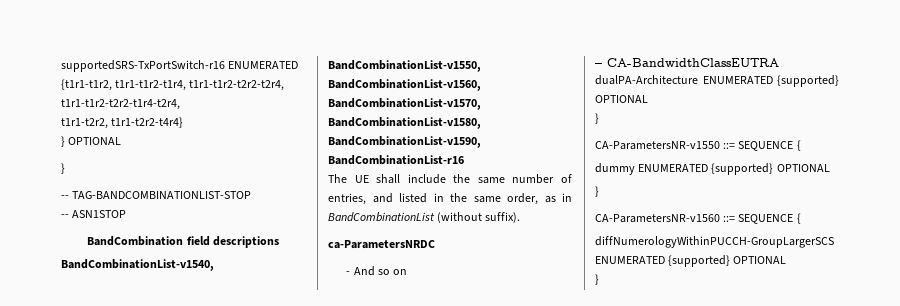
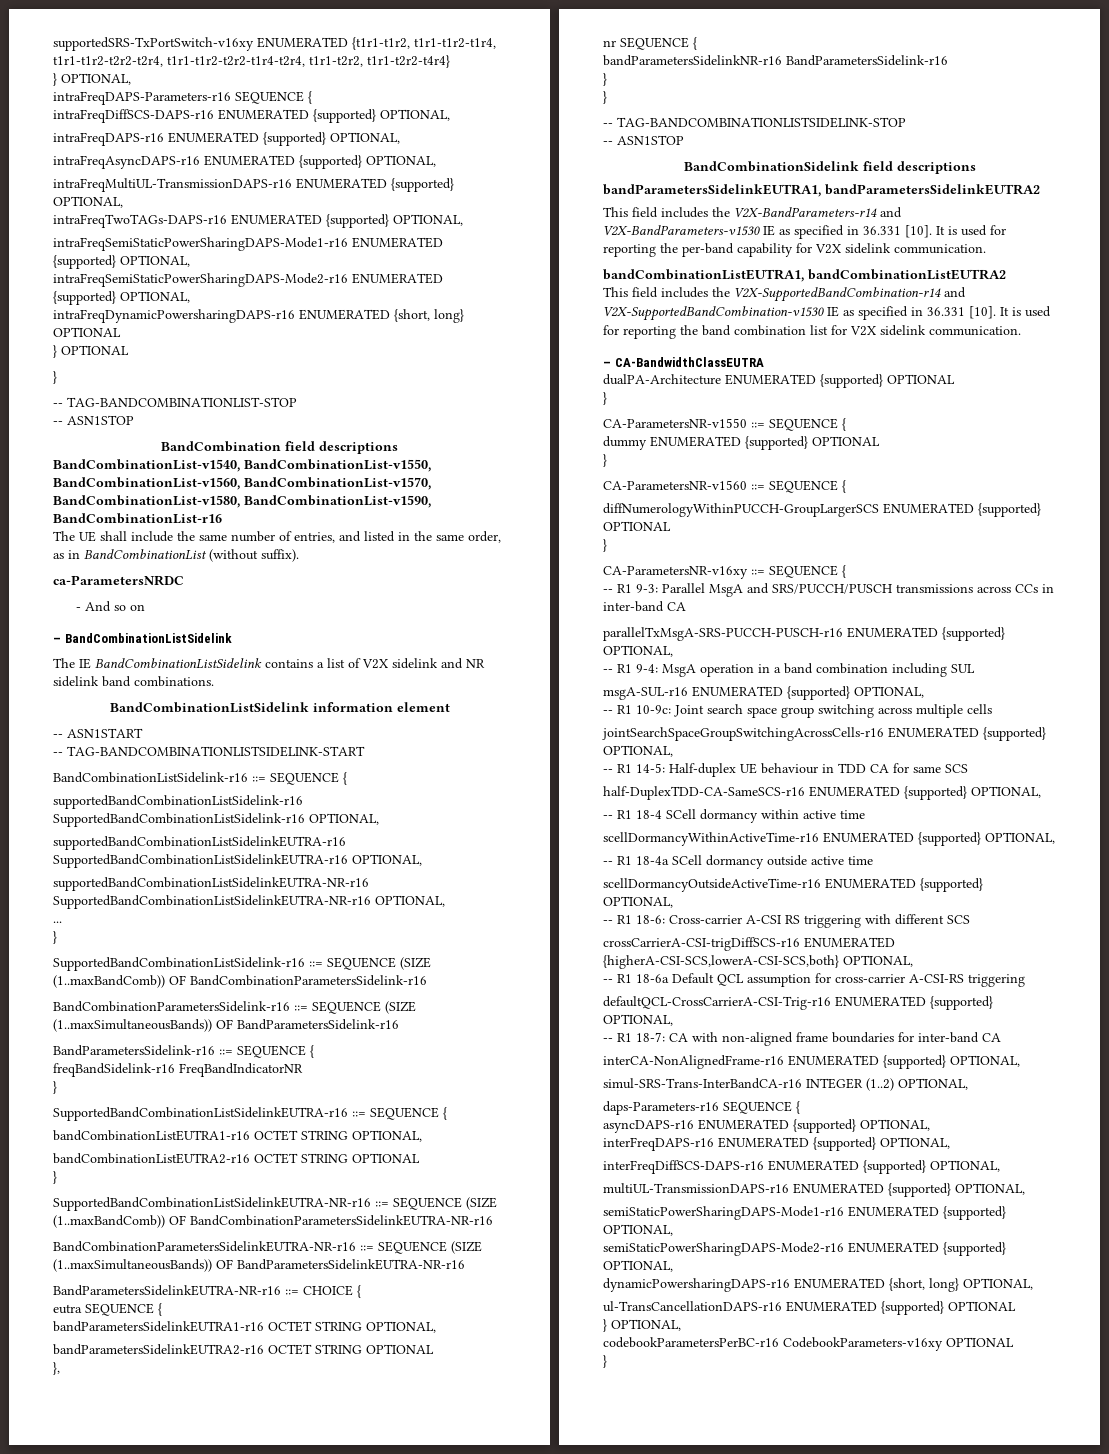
[61,60,225,72] supportedSRS-TxPortSwitch-r16 -> [53,37,254,51] supportedSRS-TxPortSwitch-v16xy
(180, 104) // -> (305, 61) none
(184, 122) none -> [53,73,131,86] [53,91,312,105] [53,109,450,123] [53,132,400,146] [53,155,436,169] [53,178,454,192] [53,196,123,208] [53,214,463,228] [53,237,443,251] [53,255,190,269] [53,273,443,287] [53,291,190,305] [53,309,464,323] [53,327,121,337] // } OPTIONAL, // intraFreqDAPS-Parameters-r16 SEQUENCE { // intraFreqDiffSCS-DAPS-r16 ENUMERATED {supported} OPTIONAL, // intraFreqDAPS-r16 ENUMERATED {supported} OPTIONAL, // intraFreqAsyncDAPS-r16 ENUMERATED {supported} OPTIONAL, // intraFreqMultiUL-TransmissionDAPS-r16 ENUMERATED {supported} OPTIONAL, // intraFreqTwoTAGs-DAPS-r16 ENUMERATED {supported} OPTIONAL, // intraFreqSemiStaticPowerSharingDAPS-Mode1-r16 ENUMERATED {supported} OPTIONAL, // intraFreqSemiStaticPowerSharingDAPS-Mode2-r16 ENUMERATED {supported} OPTIONAL, // intraFreqDynamicPowersharingDAPS-r16 ENUMERATED {short, long} OPTIONAL
(408, 272) none -> [53,633,232,643] [53,658,485,669] [53,676,214,687] [109,702,450,713] [53,728,143,738] [53,746,365,757] [53,772,347,785] [53,795,303,809] [53,813,379,827] [53,836,346,850] [53,854,422,868] [53,877,369,891] [53,895,445,909] [53,921,62,923] [53,931,57,944] [53,957,431,971] [53,975,427,988] [53,1001,416,1014] [53,1019,399,1032] [53,1045,314,1058] [53,1063,303,1077] [53,1081,57,1094] [53,1107,447,1121] [53,1130,422,1142] [53,1153,420,1164] [53,1171,57,1184] [53,1197,497,1211] [53,1215,493,1228] [53,1241,482,1254] [53,1259,465,1272] [53,1285,361,1298] [53,1303,162,1316] [53,1321,436,1333] [53,1344,434,1355] [53,1362,60,1375] [603,37,697,50] [603,55,948,66] [603,73,607,86] [603,91,607,104] [603,117,906,128] [603,135,684,145] [683,161,976,174] [603,184,1040,197] [603,207,902,218] [603,225,1006,239] [603,243,986,257] [603,269,1006,282] [603,287,966,302] [603,306,1051,321] [603,325,1021,339] // – BandCombinationListSidelink // The IE BandCombinationListSidelink contains a list of V2X sidelink and NR sidelink band combinations. // BandCombinationListSidelink information element // -- ASN1START // -- TAG-BANDCOMBINATIONLISTSIDELINK-START // BandCombinationListSidelink-r16 ::= SEQUENCE { // supportedBandCombinationListSidelink-r16 SupportedBandCombinationListSidelink-r16 OPTIONAL, // supportedBandCombinationListSidelinkEUTRA-r16 SupportedBandCombinationListSidelinkEUTRA-r16 OPTIONAL, // supportedBandCombinationListSidelinkEUTRA-NR-r16 SupportedBandCombinationListSidelinkEUTRA-NR-r16 OPTIONAL, // ... // } // SupportedBandCombinationListSidelink-r16 ::= SEQUENCE (SIZE (1..maxBandComb)) OF BandCombinationParametersSidelink-r16 // BandCombinationParametersSidelink-r16 ::= SEQUENCE (SIZE (1..maxSimultaneousBands)) OF BandParametersSidelink-r16 // BandParametersSidelink-r16 ::= SEQUENCE { // freqBandSidelink-r16 FreqBandIndicatorNR // } // SupportedBandCombinationListSidelinkEUTRA-r16 ::= SEQUENCE { // bandCombinationListEUTRA1-r16 OCTET STRING OPTIONAL, // bandCombinationListEUTRA2-r16 OCTET STRING OPTIONAL // } // SupportedBandCombinationListSidelinkEUTRA-NR-r16 ::= SEQUENCE (SIZE (1..maxBandComb)) OF BandCombinationParametersSidelinkEUTRA-NR-r16 // BandCombinationParametersSidelinkEUTRA-NR-r16 ::= SEQUENCE (SIZE (1..maxSimultaneousBands)) OF BandParametersSidelinkEUTRA-NR-r16 // BandParametersSidelinkEUTRA-NR-r16 ::= CHOICE { // eutra SEQUENCE { // bandParametersSidelinkEUTRA1-r16 OCTET STRING OPTIONAL, // bandParametersSidelinkEUTRA2-r16 OCTET STRING OPTIONAL // }, // nr SEQUENCE { // bandParametersSidelinkNR-r16 BandParametersSidelink-r16 // } // } // -- TAG-BANDCOMBINATIONLISTSIDELINK-STOP // -- ASN1STOP // BandCombinationSidelink field descriptions // bandParametersSidelinkEUTRA1, bandParametersSidelinkEUTRA2 // This field includes the V2X-BandParameters-r14 and V2X-BandParameters-v1530 IE as specified in 36.331 [10]. It is used for reporting the per-band capability for V2X sidelink communication. // bandCombinationListEUTRA1, bandCombinationListEUTRA2 // This field includes the V2X-SupportedBandCombination-r14 and V2X-SupportedBandCombination-v1530 IE as specified in 36.331 [10]. It is used for reporting the band combination list for V2X sidelink communication.
(599, 279) none -> [603,565,846,579] [603,583,1054,597] [603,601,686,612] [603,627,1005,641] [603,645,673,657] [603,663,975,677] [603,686,924,700] [603,704,992,718] [602,727,1046,741] [603,745,673,757] [603,763,968,777] [603,786,1041,800] [603,809,865,823] [603,832,1055,846] [603,855,873,869] [603,878,983,892] [603,896,673,908] [603,914,970,928] [603,937,895,951] [603,955,913,969] [603,973,1025,987] [603,996,993,1010] [603,1014,673,1026] [603,1032,1001,1046] [603,1055,1020,1069] [603,1078,968,1091] [603,1101,800,1115] [603,1119,930,1133] [603,1137,950,1151] [603,1160,1000,1174] [603,1183,1025,1197] [603,1206,1006,1220] [603,1224,673,1236] [603,1242,1006,1256] [603,1260,673,1272] [603,1278,1033,1292] [603,1301,1016,1315] [603,1319,681,1332] [603,1337,1014,1351] [603,1355,607,1368] // CA-ParametersNR-v16xy ::= SEQUENCE { // -- R1 9-3: Parallel MsgA and SRS/PUCCH/PUSCH transmissions across CCs in inter-band CA // parallelTxMsgA-SRS-PUCCH-PUSCH-r16 ENUMERATED {supported} OPTIONAL, // -- R1 9-4: MsgA operation in a band combination including SUL // msgA-SUL-r16 ENUMERATED {supported} OPTIONAL, // -- R1 10-9c: Joint search space group switching across multiple cells // jointSearchSpaceGroupSwitchingAcrossCells-r16 ENUMERATED {supported} OPTIONAL, // -- R1 14-5: Half-duplex UE behaviour in TDD CA for same SCS // half-DuplexTDD-CA-SameSCS-r16 ENUMERATED {supported} OPTIONAL, // -- R1 18-4 SCell dormancy within active time // scellDormancyWithinActiveTime-r16 ENUMERATED {supported} OPTIONAL, // -- R1 18-4a SCell dormancy outside active time // scellDormancyOutsideActiveTime-r16 ENUMERATED {supported} OPTIONAL, // -- R1 18-6: Cross-carrier A-CSI RS triggering with different SCS // crossCarrierA-CSI-trigDiffSCS-r16 ENUMERATED {higherA-CSI-SCS,lowerA-CSI-SCS,both} OPTIONAL, // -- R1 18-6a Default QCL assumption for cross-carrier A-CSI-RS triggering // defaultQCL-CrossCarrierA-CSI-Trig-r16 ENUMERATED {supported} OPTIONAL, // -- R1 18-7: CA with non-aligned frame boundaries for inter-band CA // interCA-NonAlignedFrame-r16 ENUMERATED {supported} OPTIONAL, // simul-SRS-Trans-InterBandCA-r16 INTEGER (1..2) OPTIONAL, // daps-Parameters-r16 SEQUENCE { // asyncDAPS-r16 ENUMERATED {supported} OPTIONAL, // interFreqDAPS-r16 ENUMERATED {supported} OPTIONAL, // interFreqDiffSCS-DAPS-r16 ENUMERATED {supported} OPTIONAL, // multiUL-TransmissionDAPS-r16 ENUMERATED {supported} OPTIONAL, // semiStaticPowerSharingDAPS-Mode1-r16 ENUMERATED {supported} OPTIONAL, // semiStaticPowerSharingDAPS-Mode2-r16 ENUMERATED {supported} OPTIONAL, // dynamicPowersharingDAPS-r16 ENUMERATED {short, long} OPTIONAL, // ul-TransCancellationDAPS-r16 ENUMERATED {supported} OPTIONAL // } OPTIONAL, // codebookParametersPerBC-r16 CodebookParameters-v16xy OPTIONAL // }

